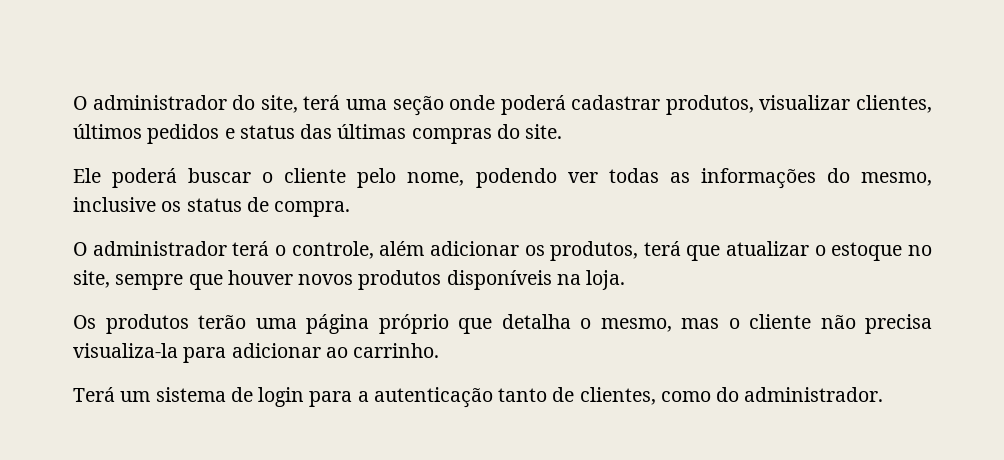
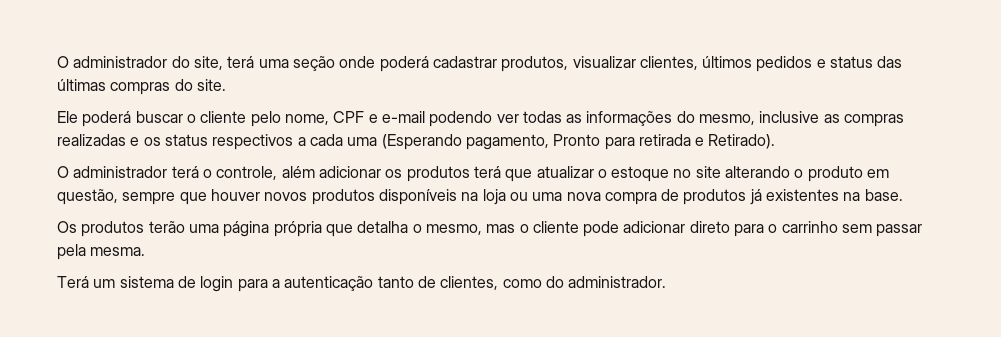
(465, 179) none -> [333,111,425,123] CPF e e-mail
[161,197,351,217] os status de compra. -> [823,114,905,127] [57,134,776,150] as compras realizadas e os status respectivos a cada uma (Esperando pagamento, Pronto para retirada e Retirado).
[550,241,639,261] produtos, -> [406,166,470,182] produtos
[73,270,110,288] site, -> [695,166,890,182] [57,189,118,205] site alterando o produto em questão,
[586,270,626,290] loja. -> [482,189,903,205] loja ou uma nova compra de produtos já existentes na base.
[378,314,449,334] próprio -> [273,221,322,237] própria
[820,314,932,334] [73,343,440,363] não precisa visualiza-la para adicionar ao carrinho. -> [583,221,923,237] [57,244,146,260] pode adicionar direto para o carrinho sem passar pela mesma.

